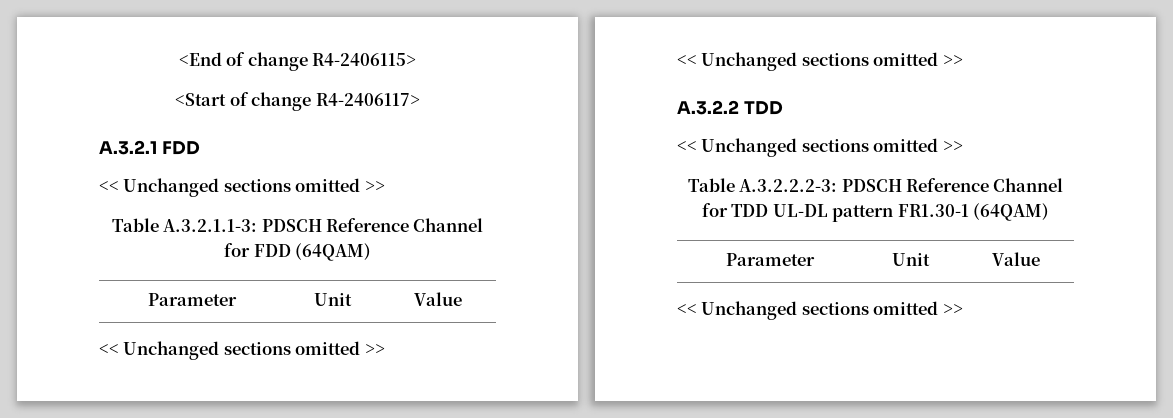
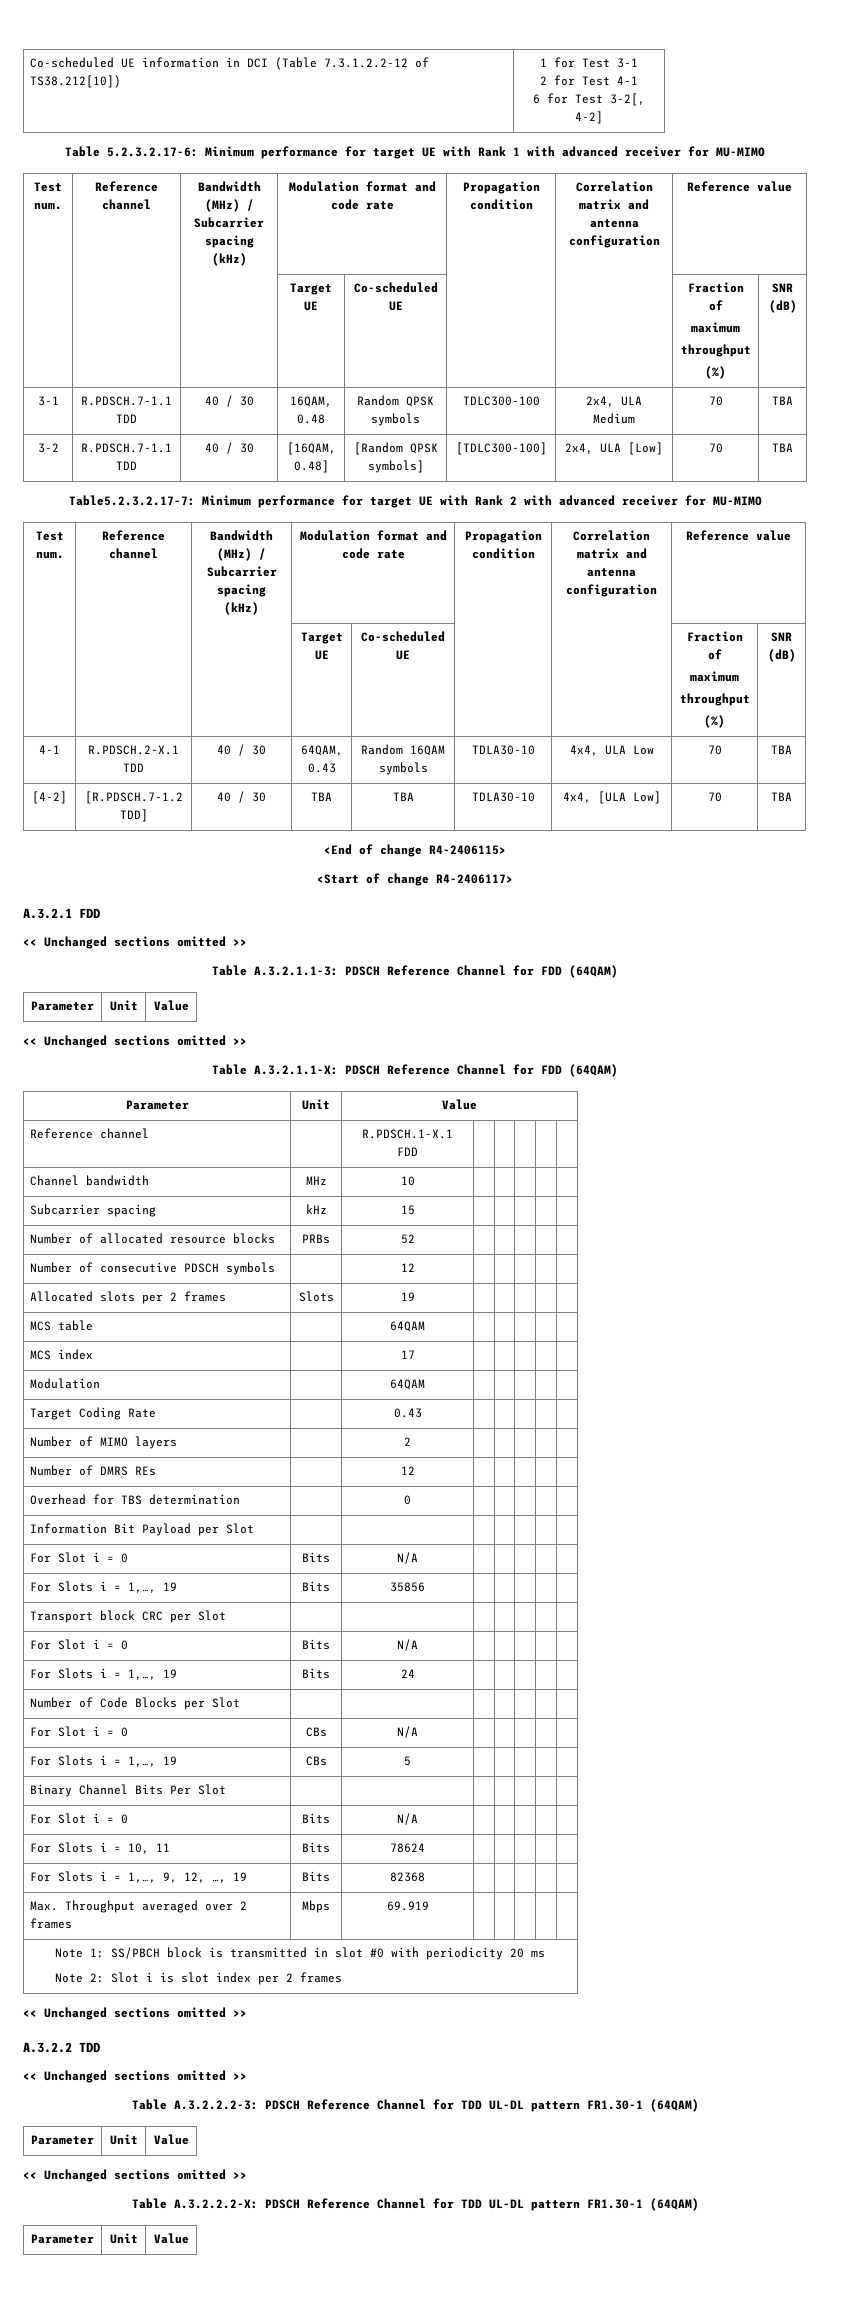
(178, 59) none -> [30,57,430,70] [30,75,122,88] [540,57,638,68] [540,75,638,86] [533,93,645,106] [575,111,603,124] [65,146,765,159] [34,182,62,192] [34,202,62,210] [95,181,158,192] [102,199,151,210] [197,181,261,192] [204,199,254,212] [194,217,264,228] [204,235,254,248] [211,253,247,266] [288,181,436,192] [330,199,394,210] [462,181,540,194] [469,199,533,210] [575,181,653,192] [579,199,649,210] [589,219,639,228] [568,235,660,248] [687,181,792,192] [290,283,332,295] [304,301,318,311] [353,282,438,293] [388,301,403,311] [687,282,744,293] [708,300,723,311] [691,322,740,333] [680,344,751,357] [705,366,726,379] [772,283,793,293] [768,300,797,313] [37,396,59,406] [81,396,172,406] [116,414,137,423] [204,395,254,407] [290,396,332,407] [297,414,325,424] [357,395,434,407] [371,413,420,426] [462,396,540,406] [586,396,642,407] [593,413,635,424] [708,396,723,406] [772,396,793,405] [37,443,59,453] [81,443,172,453] [116,461,137,470] [204,442,254,454] [286,442,336,455] [293,460,329,473] [353,442,438,455] [367,460,424,473] [455,442,547,455] [565,442,663,455] [708,443,723,453] [772,443,793,452] [68,495,762,508] [35,531,64,541] [35,551,64,559] [102,530,165,541] [109,548,158,559] [210,530,273,541] [217,548,266,561] [206,566,277,577] [217,584,266,597] [224,602,259,615] [299,530,447,541] [341,548,405,559] [464,530,542,543] [471,548,535,559] [573,530,650,541] [576,548,647,559] [587,568,636,577] [566,584,657,597] [686,530,791,541] [300,632,343,644] [314,650,329,660] [361,631,445,642] [396,650,410,660] [686,631,743,642] [707,649,722,660] [690,671,739,682] [679,693,750,706] [704,715,725,728] [771,632,792,642] [767,649,796,662] [39,745,60,754] [88,745,179,755] [123,763,144,772] [217,744,266,756] [300,745,343,756] [307,763,336,773] [361,744,445,756] [378,762,428,775] [471,745,535,755] [569,745,654,756] [707,745,722,755] [771,745,792,754] [32,791,67,804] [84,791,183,804] [119,809,148,822] [217,791,266,803] [311,792,332,801] [392,792,414,801] [471,792,535,802] [562,791,661,804] [707,792,722,802] [771,792,792,801] Co-scheduled UE information in DCI (Table 7.3.1.2.2-12 of TS38.212[10]) | 1 for Test 3-1 // 2 for Test 4-1 // 6 for Test 3-2[, 4-2] // Table 5.2.3.2.17-6: Minimum performance for target UE with Rank 1 with advanced receiver for MU-MIMO // Test num. | Reference channel | Bandwidth (MHz) / Subcarrier spacing (kHz) | Modulation format and code rate | Propagation condition | Correlation matrix and antenna configuration | Reference value // | | | Target UE | Co-scheduled UE | | | Fraction of // maximum // throughput // (%) | SNR (dB) // 3-1 | R.PDSCH.7-1.1 TDD | 40 / 30 | 16QAM, 0.48 | Random QPSK symbols | TDLC300-100 | 2x4, ULA Medium | 70 | TBA // 3-2 | R.PDSCH.7-1.1 TDD | 40 / 30 | [16QAM, 0.48] | [Random QPSK symbols] | [TDLC300-100] | 2x4, ULA [Low] | 70 | TBA // Table5.2.3.2.17-7: Minimum performance for target UE with Rank 2 with advanced receiver for MU-MIMO // Test num. | Reference channel | Bandwidth (MHz) / Subcarrier spacing (kHz) | Modulation format and code rate | Propagation condition | Correlation matrix and antenna configuration | Reference value // | | | Target UE | Co-scheduled UE | | | Fraction of // maximum // throughput // (%) | SNR (dB) // 4-1 | R.PDSCH.2-X.1 TDD | 40 / 30 | 64QAM, 0.43 | Random 16QAM symbols | TDLA30-10 | 4x4, ULA Low | 70 | TBA // [4-2] | [R.PDSCH.7-1.2 TDD] | 40 / 30 | TBA | TBA | TDLA30-10 | 4x4, [ULA Low] | 70 | TBA //
(385, 349) none -> [212,1064,618,1077] [125,1100,189,1110] [302,1099,330,1110] [442,1099,477,1110] [30,1128,150,1139] [362,1129,453,1139] [397,1147,418,1156] [30,1175,150,1186] [305,1176,327,1185] [400,1176,415,1186] [30,1204,157,1217] [305,1204,327,1214] [400,1205,415,1215] [30,1233,276,1244] [302,1234,330,1244] [400,1234,415,1244] [30,1262,276,1275] [400,1263,415,1272] [30,1291,227,1304] [298,1291,334,1302] [400,1292,415,1301] [30,1320,94,1331] [390,1321,425,1332] [30,1349,94,1360] [400,1350,415,1359] [30,1378,101,1389] [390,1379,425,1390] [30,1407,157,1420] [393,1408,422,1418] [30,1436,178,1449] [404,1437,411,1446] [30,1465,157,1476] [400,1466,415,1475] [30,1494,241,1505] [404,1495,411,1505] [30,1523,255,1536] [30,1552,129,1563] [302,1552,330,1563] [397,1552,418,1564] [30,1581,178,1593] [302,1581,330,1592] [390,1582,425,1592] [30,1610,227,1623] [30,1639,129,1650] [302,1639,330,1650] [397,1639,418,1651] [30,1668,178,1680] [302,1668,330,1679] [400,1669,415,1678] [30,1697,241,1710] [30,1726,129,1737] [305,1727,327,1737] [397,1726,418,1738] [30,1755,178,1767] [305,1756,327,1766] [404,1756,411,1766] [30,1784,227,1797] [30,1813,129,1824] [302,1813,330,1824] [397,1813,418,1825] [30,1842,171,1854] [302,1842,330,1853] [390,1843,425,1853] [30,1871,248,1883] [302,1871,330,1882] [390,1872,425,1882] [30,1900,248,1913] [30,1918,73,1929] [302,1900,330,1913] [386,1901,429,1911] [55,1947,546,1960] [55,1972,343,1985] // Table A.3.2.1.1-X: PDSCH Reference Channel for FDD (64QAM) // Parameter | Unit | Value // Reference channel | | R.PDSCH.1-X.1 FDD | | | | | // Channel bandwidth | MHz | 10 | | | | | // Subcarrier spacing | kHz | 15 | | | | | // Number of allocated resource blocks | PRBs | 52 | | | | | // Number of consecutive PDSCH symbols | | 12 | | | | | // Allocated slots per 2 frames | Slots | 19 | | | | | // MCS table | | 64QAM | | | | | // MCS index | | 17 | | | | | // Modulation | | 64QAM | | | | | // Target Coding Rate | | 0.43 | | | | | // Number of MIMO layers | | 2 | | | | | // Number of DMRS REs | | 12 | | | | | // Overhead for TBS determination | | 0 | | | | | // Information Bit Payload per Slot | | | | | | | // For Slot i = 0 | Bits | N/A | | | | | // For Slots i = 1,…, 19 | Bits | 35856 | | | | | // Transport block CRC per Slot | | | | | | | // For Slot i = 0 | Bits | N/A | | | | | // For Slots i = 1,…, 19 | Bits | 24 | | | | | // Number of Code Blocks per Slot | | | | | | | // For Slot i = 0 | CBs | N/A | | | | | // For Slots i = 1,…, 19 | CBs | 5 | | | | | // Binary Channel Bits Per Slot | | | | | | | // For Slot i = 0 | Bits | N/A | | | | | // For Slots i = 10, 11 | Bits | 78624 | | | | | // For Slots i = 1,…, 9, 12, …, 19 | Bits | 82368 | | | | | // Max. Throughput averaged over 2 frames | Mbps | 69.919 | | | | | // Note 1: SS/PBCH block is transmitted in slot #0 with periodicity 20 ms // Note 2: Slot i is slot index per 2 frames
(963, 309) none -> [131,2198,699,2211] [31,2234,94,2244] [109,2233,138,2244] [153,2233,189,2244] // Table A.3.2.2.2-X: PDSCH Reference Channel for TDD UL-DL pattern FR1.30-1 (64QAM) // Parameter | Unit | Value

